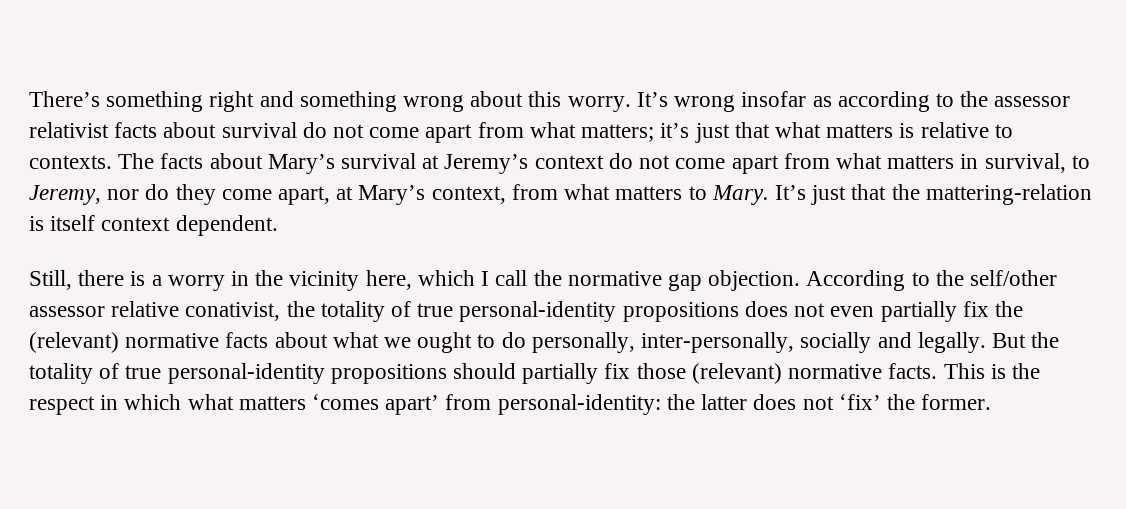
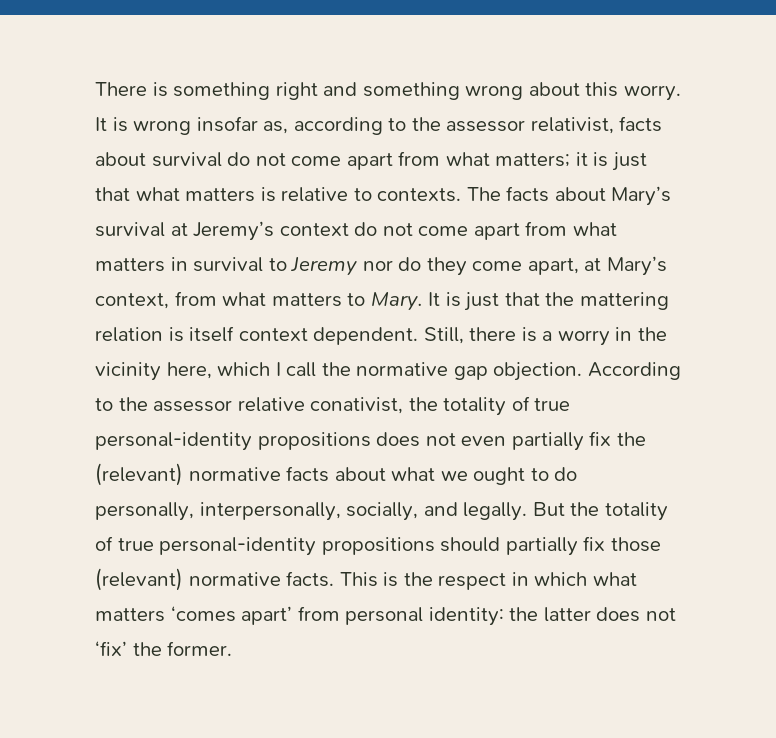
[29,91,100,107] There’s -> [95,82,168,97] There is
[636,92,668,107] It’s -> [95,117,128,132] It is
[812,96,832,107] as -> [263,121,289,134] as,
[29,122,109,138] relativist -> [530,117,614,134] relativist,
[660,123,690,138] it’s -> [575,152,609,167] it is
[984,153,1090,173] [29,185,101,205] survival, to Jeremy, -> [193,257,358,276] survival to Jeremy
[774,185,806,200] It’s -> [428,292,461,307] It is
[925,184,1092,205] mattering-relation -> [579,292,669,310] [95,327,163,342] mattering relation
(278, 225) // -> (419, 336) none
[969,270,1057,286] self/other -> (148, 404) none
[641,332,872,353] inter-personally, socially -> [199,502,419,521] interpersonally, socially,
[497,394,661,415] personal-identity: -> [345,607,504,626] personal identity:

